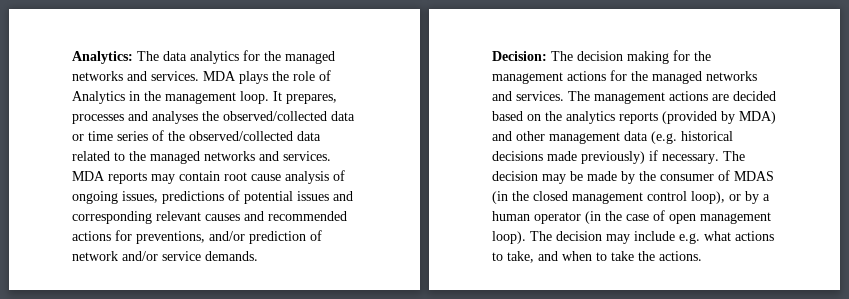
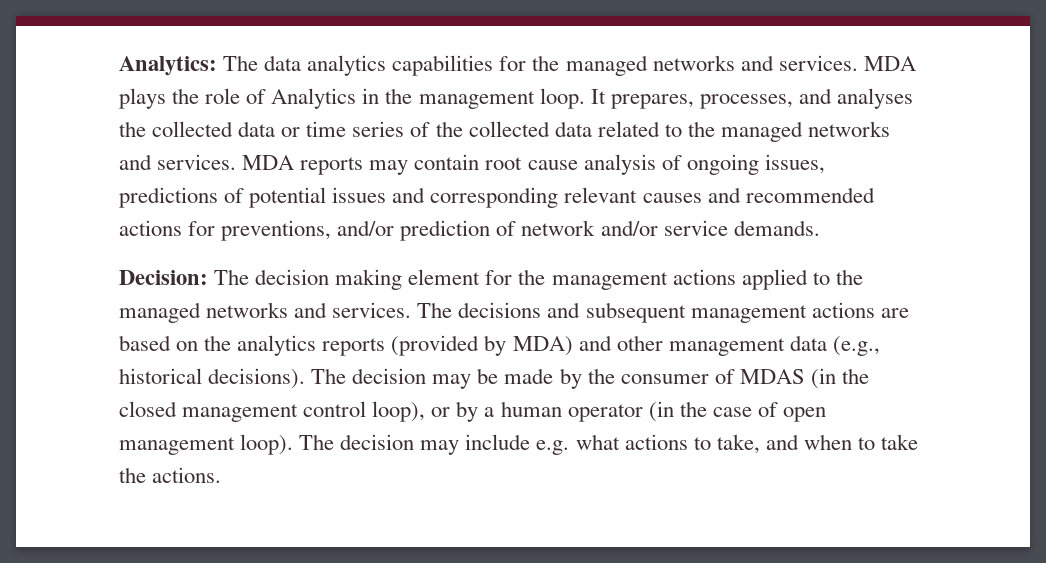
(239, 57) none -> [392,55,494,76] capabilities
[72,114,124,124] processes -> [699,94,793,109] processes,
[223,111,327,121] observed/collected -> [152,121,234,137] collected
[189,131,293,141] observed/collected -> [468,121,550,137] collected
(669, 57) none -> [408,269,481,285] element
[610,70,627,81] for -> [741,269,830,290] applied to
(590, 96) none -> [458,302,686,323] decisions and subsequent
[733,91,776,101] decided -> (909, 313) none
[651,131,733,144] [492,150,719,164] (e.g. historical decisions made previously) if necessary. -> [832,336,880,356] [119,368,306,389] (e.g., historical decisions).

